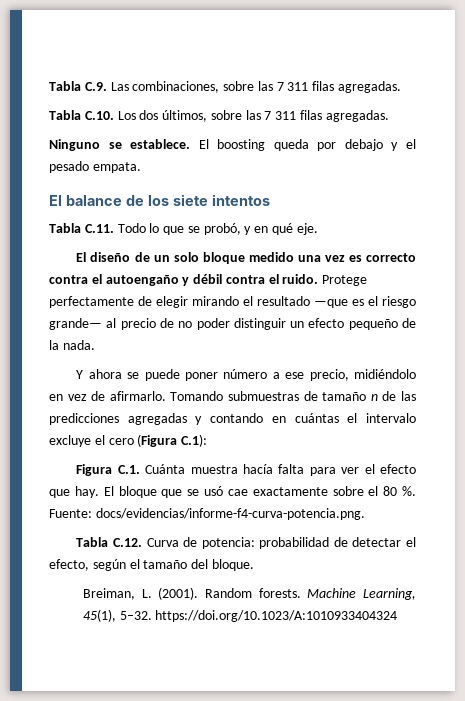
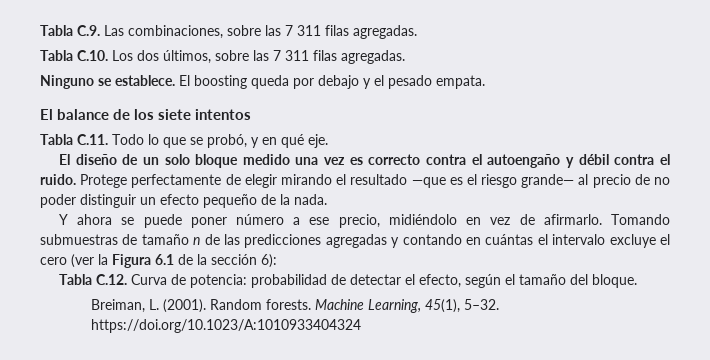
[137,434,208,447] [76,464,417,476] [49,486,416,498] [49,508,365,520] (Figura C.1): // Figura C.1. Cuánta muestra hacía falta para ver el efecto que hay. El bloque que se usó cae exactamente sobre el 80 %. Fuente: docs/evidencias/informe-f4-curva-potencia.png. -> [71,254,277,268] (ver la Figura 6.1 de la sección 6):

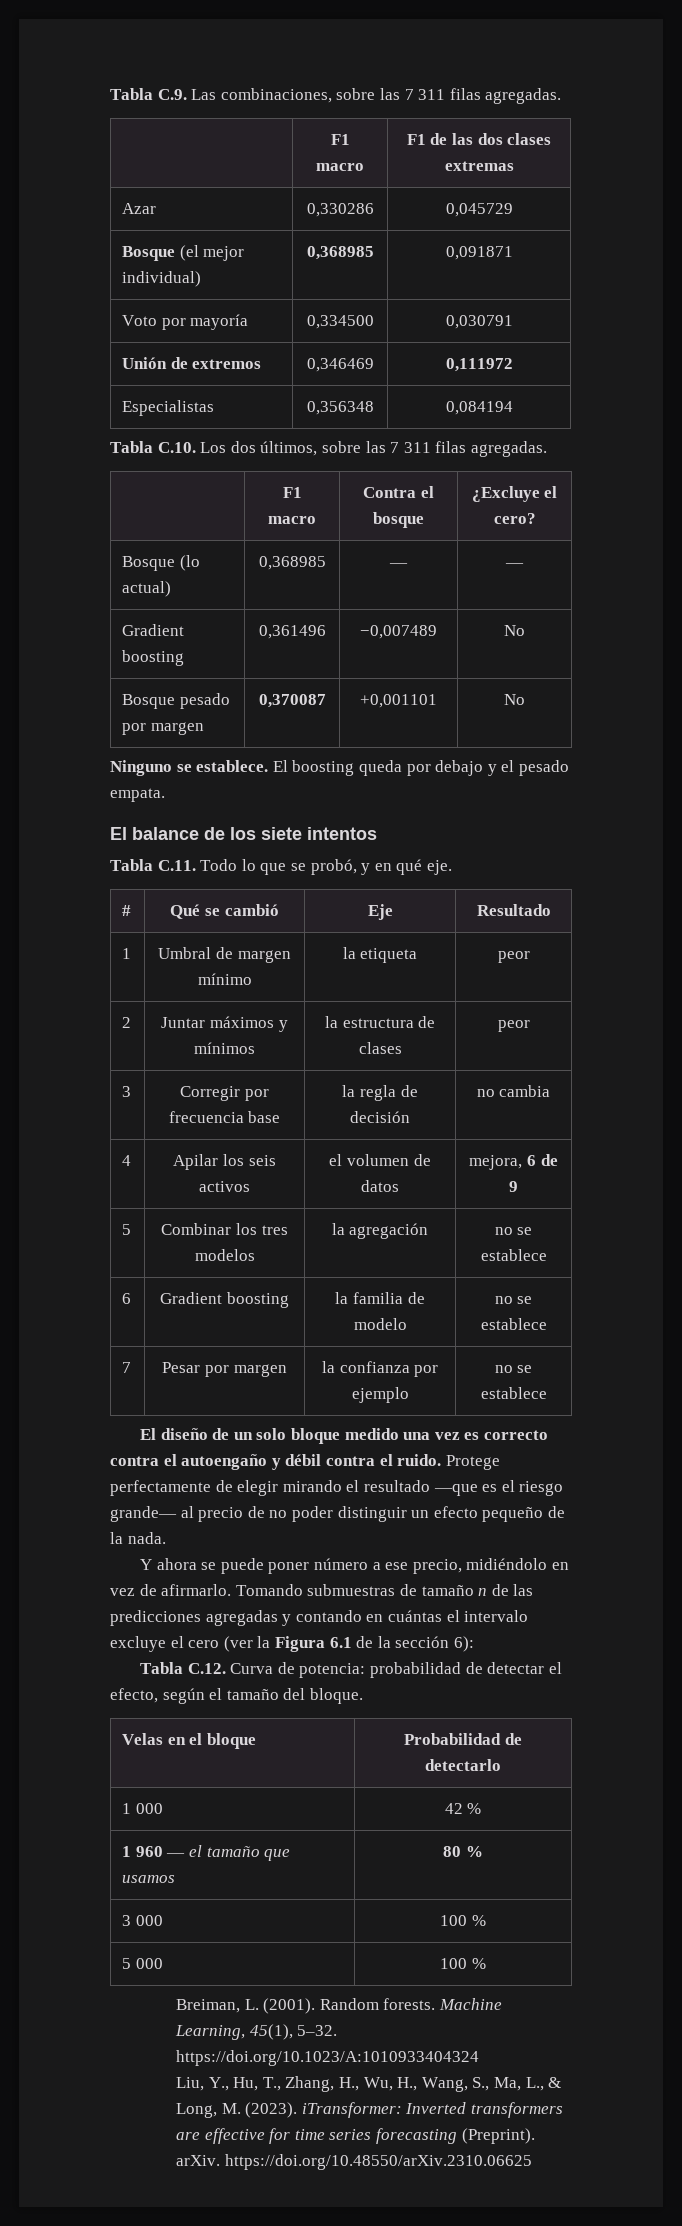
(417, 32) none -> [330,134,350,145] [316,163,364,171] [406,133,552,145] [444,161,514,171] [122,203,157,214] [306,203,374,217] [445,203,513,217] [122,245,245,261] [122,271,202,287] [306,246,374,260] [445,246,513,260] [122,314,249,330] [306,315,374,329] [445,315,513,329] [122,357,262,369] [306,358,374,372] [445,358,513,372] [122,400,215,416] [306,401,374,415] [445,401,513,415] // | F1 macro | F1 de las dos clases extremas // Azar | 0,330286 | 0,045729 // Bosque (el mejor individual) | 0,368985 | 0,091871 // Voto por mayoría | 0,334500 | 0,030791 // Unión de extremos | 0,346469 | 0,111972 // Especialistas | 0,356348 | 0,084194
(405, 57) none -> [282,487,302,498] [268,516,316,524] [363,486,434,498] [373,512,424,528] [471,486,558,502] [493,513,536,524] [122,555,200,571] [122,581,172,597] [258,556,326,570] [389,563,408,567] [505,563,524,567] [122,624,185,636] [122,650,185,666] [258,625,326,639] [360,625,437,639] [504,625,525,636] [122,693,230,709] [122,722,204,735] [258,694,326,708] [360,694,437,708] [504,694,525,705] // | F1 macro | Contra el bosque | ¿Excluye el cero? // Bosque (lo actual) | 0,368985 | — | — // Gradient boosting | 0,361496 | −0,007489 | No // Bosque pesado por margen | 0,370087 | +0,001101 | No
(328, 141) none -> [122,905,132,916] [170,904,279,919] [367,904,393,920] [476,904,551,916] [122,948,132,959] [158,947,291,963] [197,973,252,985] [342,947,418,963] [497,951,530,963] [122,1017,132,1028] [161,1016,288,1032] [194,1042,255,1054] [324,1016,436,1028] [358,1042,402,1054] [497,1020,530,1032] [122,1086,132,1097] [180,1086,269,1101] [168,1111,281,1123] [342,1085,418,1101] [350,1111,410,1123] [476,1085,551,1097] [122,1155,132,1166] [173,1154,276,1170] [199,1181,250,1192] [329,1154,431,1166] [361,1180,399,1192] [469,1154,558,1170] [509,1181,518,1192] [122,1224,132,1235] [161,1223,288,1235] [194,1249,255,1261] [331,1223,429,1239] [494,1227,533,1235] [480,1249,547,1261] [122,1293,132,1304] [160,1292,289,1308] [335,1292,425,1304] [353,1318,407,1330] [494,1296,533,1304] [480,1318,547,1330] [122,1362,132,1373] [162,1362,287,1377] [321,1361,439,1377] [351,1387,409,1403] [494,1365,533,1373] [480,1387,547,1399] // # | Qué se cambió | Eje | Resultado // 1 | Umbral de margen mínimo | la etiqueta | peor // 2 | Juntar máximos y mínimos | la estructura de clases | peor // 3 | Corregir por frecuencia base | la regla de decisión | no cambia // 4 | Apilar los seis activos | el volumen de datos | mejora, 6 de 9 // 5 | Combinar los tres modelos | la agregación | no se establece // 6 | Gradient boosting | la familia de modelo | no se establece // 7 | Pesar por margen | la confianza por ejemplo | no se establece
(637, 281) none -> [122,1733,257,1749] [404,1733,522,1745] [425,1759,501,1771] [122,1803,163,1814] [444,1803,482,1814] [122,1845,291,1861] [122,1875,176,1883] [443,1846,483,1857] [122,1915,163,1926] [440,1915,486,1926] [122,1958,163,1969] [440,1958,486,1969] // Velas en el bloque | Probabilidad de detectarlo // 1 000 | 42 % // 1 960 — el tamaño que usamos | 80 % // 3 000 | 100 % // 5 000 | 100 %
(361, 326) none -> [176,2076,562,2092] [176,2102,564,2118] [176,2128,535,2144] [176,2154,532,2170] // Liu, Y., Hu, T., Zhang, H., Wu, H., Wang, S., Ma, L., & Long, M. (2023). iTransformer: Inverted transformers are effective for time series forecasting (Preprint). arXiv. https://doi.org/10.48550/arXiv.2310.06625

